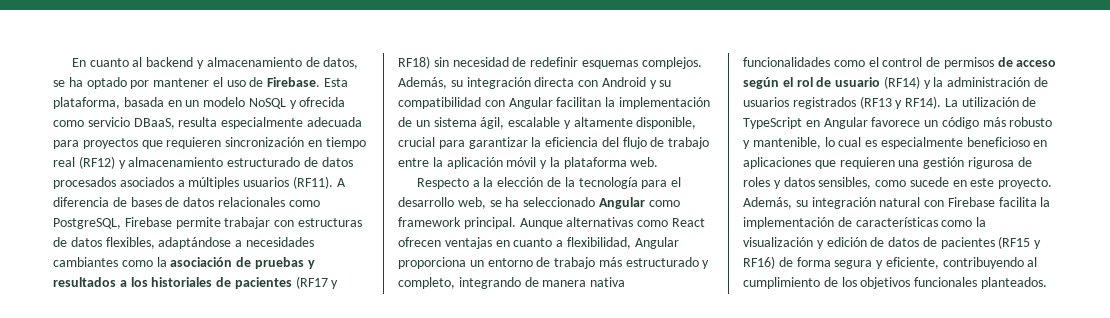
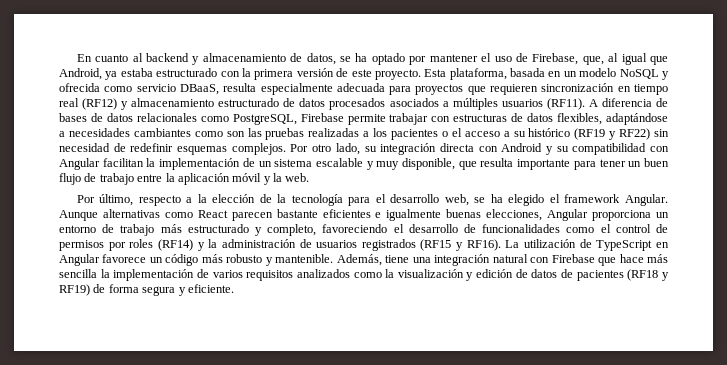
[267,77,321,87] Firebase. -> [532,53,669,65] [59,68,421,80] Firebase, que, al igual que Android, ya estaba estructurado con la primera versión de este proyecto.
[156,257,315,269] [53,276,339,289] [398,56,430,69] la asociación de pruebas y resultados a los historiales de pacientes (RF17 y RF18) -> [226,128,651,140] son las pruebas realizadas a los pacientes o el acceso a su histórico (RF19 y RF22)
[398,77,447,89] Además, -> [290,143,360,155] Por otro lado,
[480,117,505,129] ágil, -> (313, 163) none
[573,117,697,129] [398,137,619,149] altamente disponible, crucial para garantizar la eficiencia del -> [376,158,670,170] muy disponible, que resulta importante para tener un buen
[563,157,627,169] plataforma -> (282, 177) none
[416,178,469,189] Respecto -> [76,194,181,206] Por último, respecto
[523,197,680,209] [398,217,705,229] [398,237,631,249] seleccionado Angular como framework principal. Aunque alternativas como React ofrecen ventajas en cuanto a flexibilidad, -> [508,194,668,206] [59,209,543,221] elegido el framework Angular. Aunque alternativas como React parecen bastante eficientes e igualmente buenas elecciones,
[458,277,626,289] integrando de manera nativa -> [322,224,476,233] favoreciendo el desarrollo de
[997,57,1057,67] [743,77,881,89] de acceso según el rol de usuario -> [108,239,154,251] por roles
[859,96,942,109] (RF13 y RF14). -> [420,239,501,251] (RF15 y RF16).
[752,137,1048,149] [743,157,1032,169] [743,177,1053,189] [743,197,1051,209] [743,217,938,229] mantenible, lo cual es especialmente beneficioso en aplicaciones que requieren una gestión rigurosa de roles y datos sensibles, como sucede en este proyecto. Además, su integración natural con Firebase facilita la implementación de características -> [275,254,669,266] [59,269,350,281] mantenible. Además, tiene una integración natural con Firebase que hace más sencilla la implementación de varios requisitos analizados
[998,236,1042,249] [743,256,775,269] (RF15 y RF16) -> [627,269,669,281] [59,284,90,296] (RF18 y RF19)
[885,257,1038,269] [743,277,1047,289] eficiente, contribuyendo al cumplimiento de los objetivos funcionales planteados. -> [187,284,234,293] eficiente.

